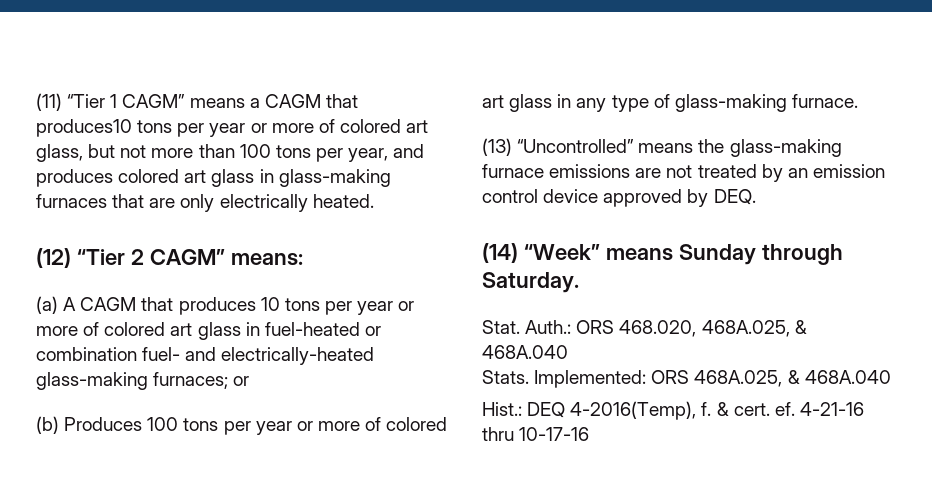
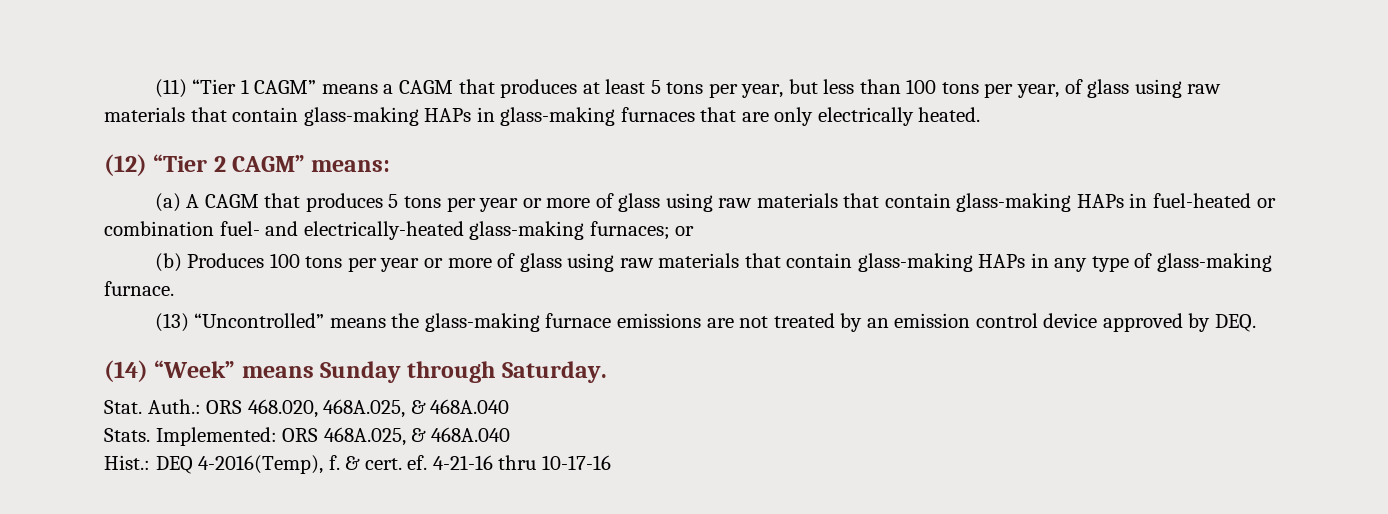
[36,119,429,137] [36,144,194,162] produces10 tons per year or more of colored art glass, but not more -> [500,79,855,98] produces at least 5 tons per year, but less
[393,144,425,158] [36,169,255,187] and produces colored art glass -> [1064,79,1222,98] [104,107,472,126] of glass using raw materials that contain glass-making HAPs
[260,297,415,315] [36,322,241,340] 10 tons per year or more of colored art glass -> [388,193,1124,212] 5 tons per year or more of glass using raw materials that contain glass-making HAPs
[386,417,448,431] [482,94,553,112] colored art glass -> [519,253,1026,272] glass using raw materials that contain glass-making HAPs

